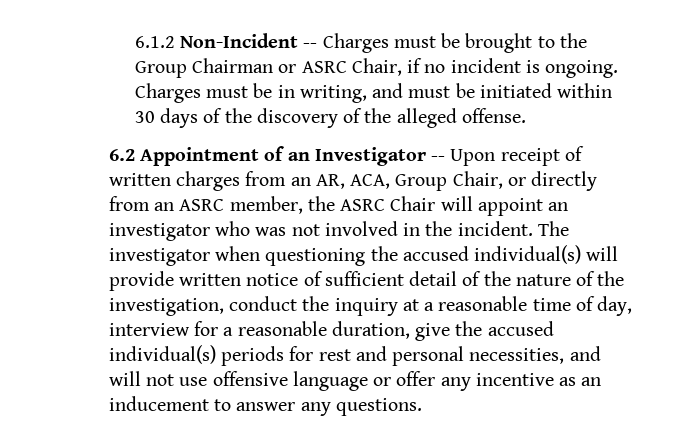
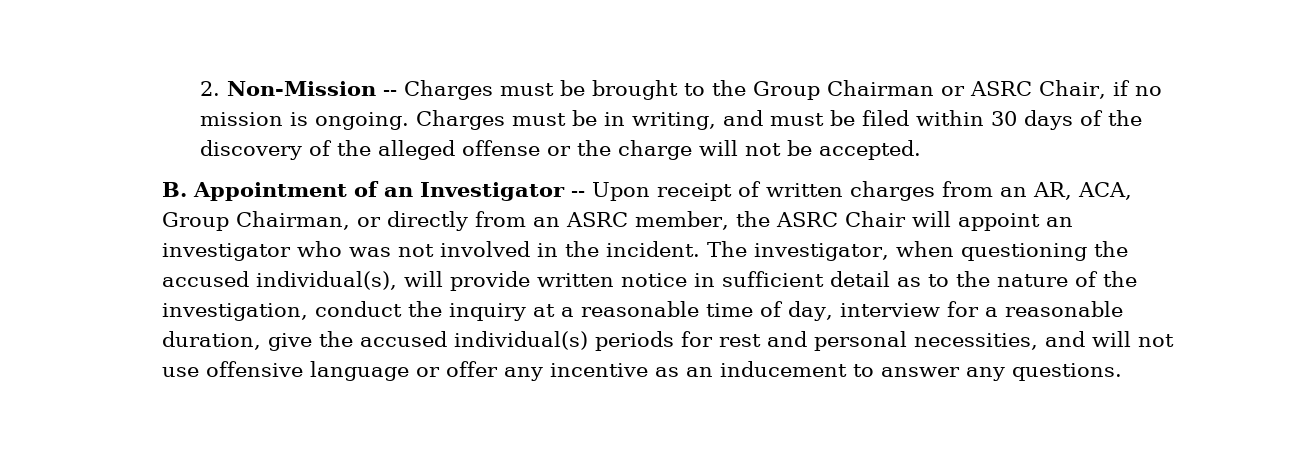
[134,33,298,48] 6.1.2 Non-Incident -> [200,81,377,96] 2. Non-Mission
[450,58,521,73] incident -> [200,112,284,126] mission
[479,83,552,98] initiated -> [862,110,910,126] filed
[461,108,526,123] [108,149,135,161] offense. // 6.2 -> [462,140,922,160] [162,182,188,197] offense or the charge will not be accepted. // B.
[452,171,503,189] Chair, -> [236,211,351,230] Chairman,
[108,248,210,266] investigator -> [754,243,890,261] investigator,
[474,245,582,264] individual(s) -> [256,271,398,290] individual(s),
[303,271,323,286] of -> [694,273,716,287] in
[462,271,482,286] of -> [897,274,950,287] as to

